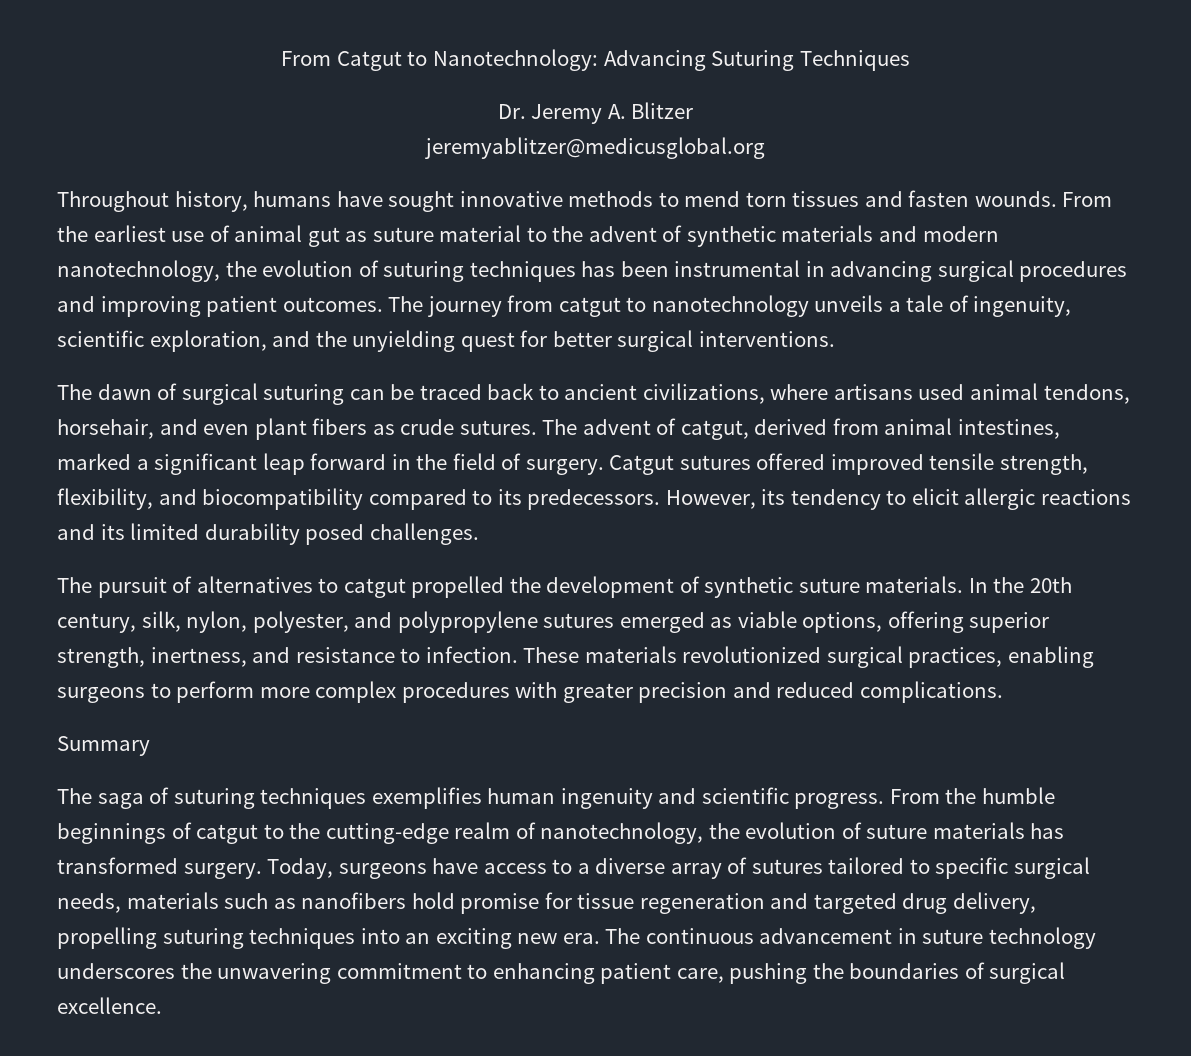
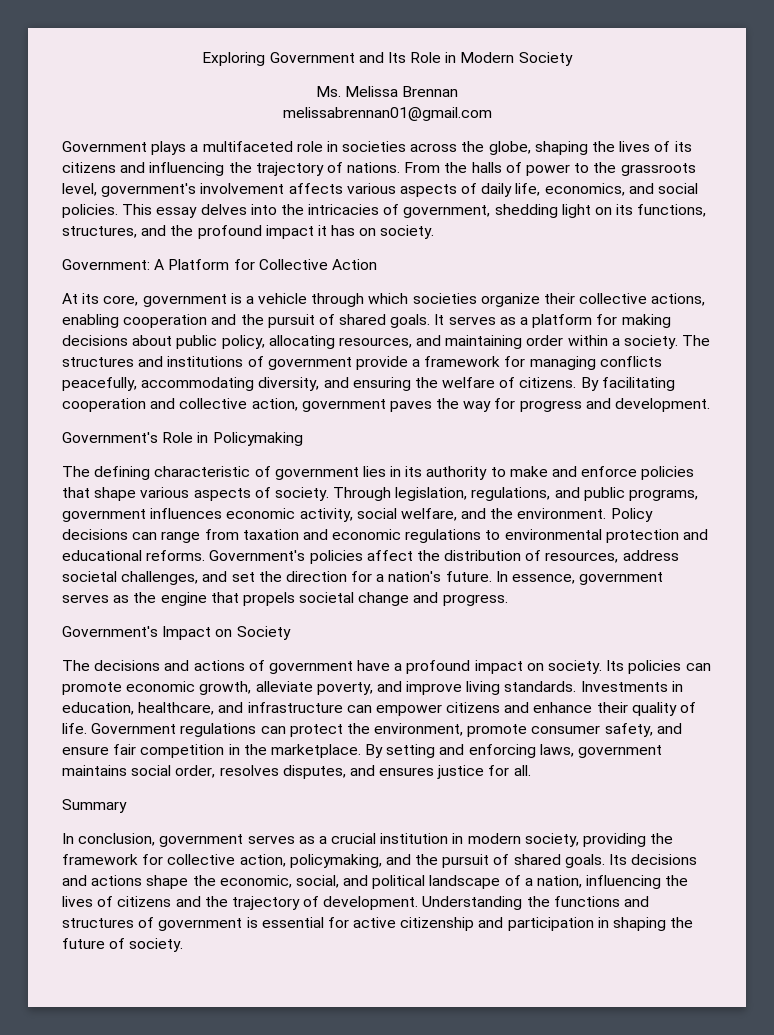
[281,49,910,71] [497,102,694,124] [425,137,765,159] [57,190,1113,212] [57,225,999,247] [57,260,1128,282] [57,295,1072,317] [57,330,835,352] [57,383,1130,405] [57,418,1061,440] [57,453,1089,475] [57,488,1131,510] [57,523,479,545] [57,576,1073,598] [57,611,1050,633] [57,646,1094,668] [57,681,1003,703] [57,736,150,756] [57,787,1055,809] [57,822,1065,844] [57,857,1091,879] [57,892,1036,914] [57,927,1096,949] [57,962,1066,984] [57,997,162,1014] From Catgut to Nanotechnology: Advancing Suturing Techniques // Dr. Jeremy A. Blitzer // jeremyablitzer@medicusglobal.org // Throughout history, humans have sought innovative methods to mend torn tissues and fasten wounds. From the earliest use of animal gut as suture material to the advent of synthetic materials and modern nanotechnology, the evolution of suturing techniques has been instrumental in advancing surgical procedures and improving patient outcomes. The journey from catgut to nanotechnology unveils a tale of ingenuity, scientific exploration, and the unyielding quest for better surgical interventions. // The dawn of surgical suturing can be traced back to ancient civilizations, where artisans used animal tendons, horsehair, and even plant fibers as crude sutures. The advent of catgut, derived from animal intestines, marked a significant leap forward in the field of surgery. Catgut sutures offered improved tensile strength, flexibility, and biocompatibility compared to its predecessors. However, its tendency to elicit allergic reactions and its limited durability posed challenges. // The pursuit of alternatives to catgut propelled the development of synthetic suture materials. In the 20th century, silk, nylon, polyester, and polypropylene sutures emerged as viable options, offering superior strength, inertness, and resistance to infection. These materials revolutionized surgical practices, enabling surgeons to perform more complex procedures with greater precision and reduced complications. // Summary // The saga of suturing techniques exemplifies human ingenuity and scientific progress. From the humble beginnings of catgut to the cutting-edge realm of nanotechnology, the evolution of suture materials has transformed surgery. Today, surgeons have access to a diverse array of sutures tailored to specific surgical needs, materials such as nanofibers hold promise for tissue regeneration and targeted drug delivery, propelling suturing techniques into an exciting new era. The continuous advancement in suture technology underscores the unwavering commitment to enhancing patient care, pushing the boundaries of surgical excellence. -> [202,52,573,66] [315,86,459,97] [282,107,492,121] [62,141,692,155] [62,162,696,176] [62,183,699,197] [62,204,707,218] [62,225,435,239] [62,259,377,270] [62,293,706,307] [62,314,671,328] [62,335,711,349] [62,356,662,370] [62,377,675,391] [62,398,711,412] [62,432,303,446] [62,466,695,480] [62,487,699,501] [62,508,653,522] [62,529,709,543] [62,550,679,564] [62,571,664,585] [62,592,508,606] [62,626,291,640] [62,660,711,674] [62,681,683,695] [62,702,697,716] [62,723,682,737] [62,744,663,758] [62,765,531,779] [62,799,127,813] [62,833,674,847] [62,854,698,868] [62,875,689,889] [62,896,650,910] [62,917,694,931] [62,938,184,952] Exploring Government and Its Role in Modern Society // Ms. Melissa Brennan // melissabrennan01@gmail.com // Government plays a multifaceted role in societies across the globe, shaping the lives of its citizens and influencing the trajectory of nations. From the halls of power to the grassroots level, government's involvement affects various aspects of daily life, economics, and social policies. This essay delves into the intricacies of government, shedding light on its functions, structures, and the profound impact it has on society. // Government: A Platform for Collective Action // At its core, government is a vehicle through which societies organize their collective actions, enabling cooperation and the pursuit of shared goals. It serves as a platform for making decisions about public policy, allocating resources, and maintaining order within a society. The structures and institutions of government provide a framework for managing conflicts peacefully, accommodating diversity, and ensuring the welfare of citizens. By facilitating cooperation and collective action, government paves the way for progress and development. // Government's Role in Policymaking // The defining characteristic of government lies in its authority to make and enforce policies that shape various aspects of society. Through legislation, regulations, and public programs, government influences economic activity, social welfare, and the environment. Policy decisions can range from taxation and economic regulations to environmental protection and educational reforms. Government's policies affect the distribution of resources, address societal challenges, and set the direction for a nation's future. In essence, government serves as the engine that propels societal change and progress. // Government's Impact on Society // The decisions and actions of government have a profound impact on society. Its policies can promote economic growth, alleviate poverty, and improve living standards. Investments in education, healthcare, and infrastructure can empower citizens and enhance their quality of life. Government regulations can protect the environment, promote consumer safety, and ensure fair competition in the marketplace. By setting and enforcing laws, government maintains social order, resolves disputes, and ensures justice for all. // Summary // In conclusion, government serves as a crucial institution in modern society, providing the framework for collective action, policymaking, and the pursuit of shared goals. Its decisions and actions shape the economic, social, and political landscape of a nation, influencing the lives of citizens and the trajectory of development. Understanding the functions and structures of government is essential for active citizenship and participation in shaping the future of society.

